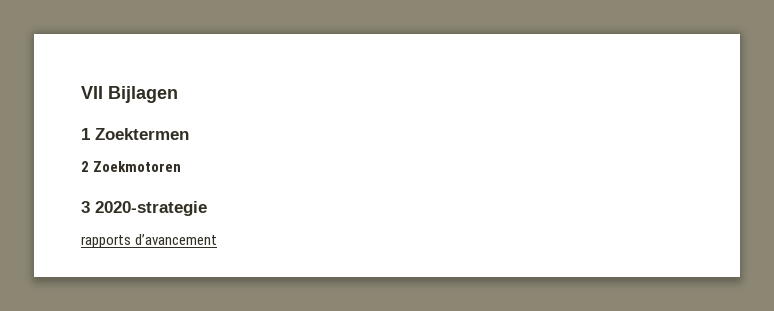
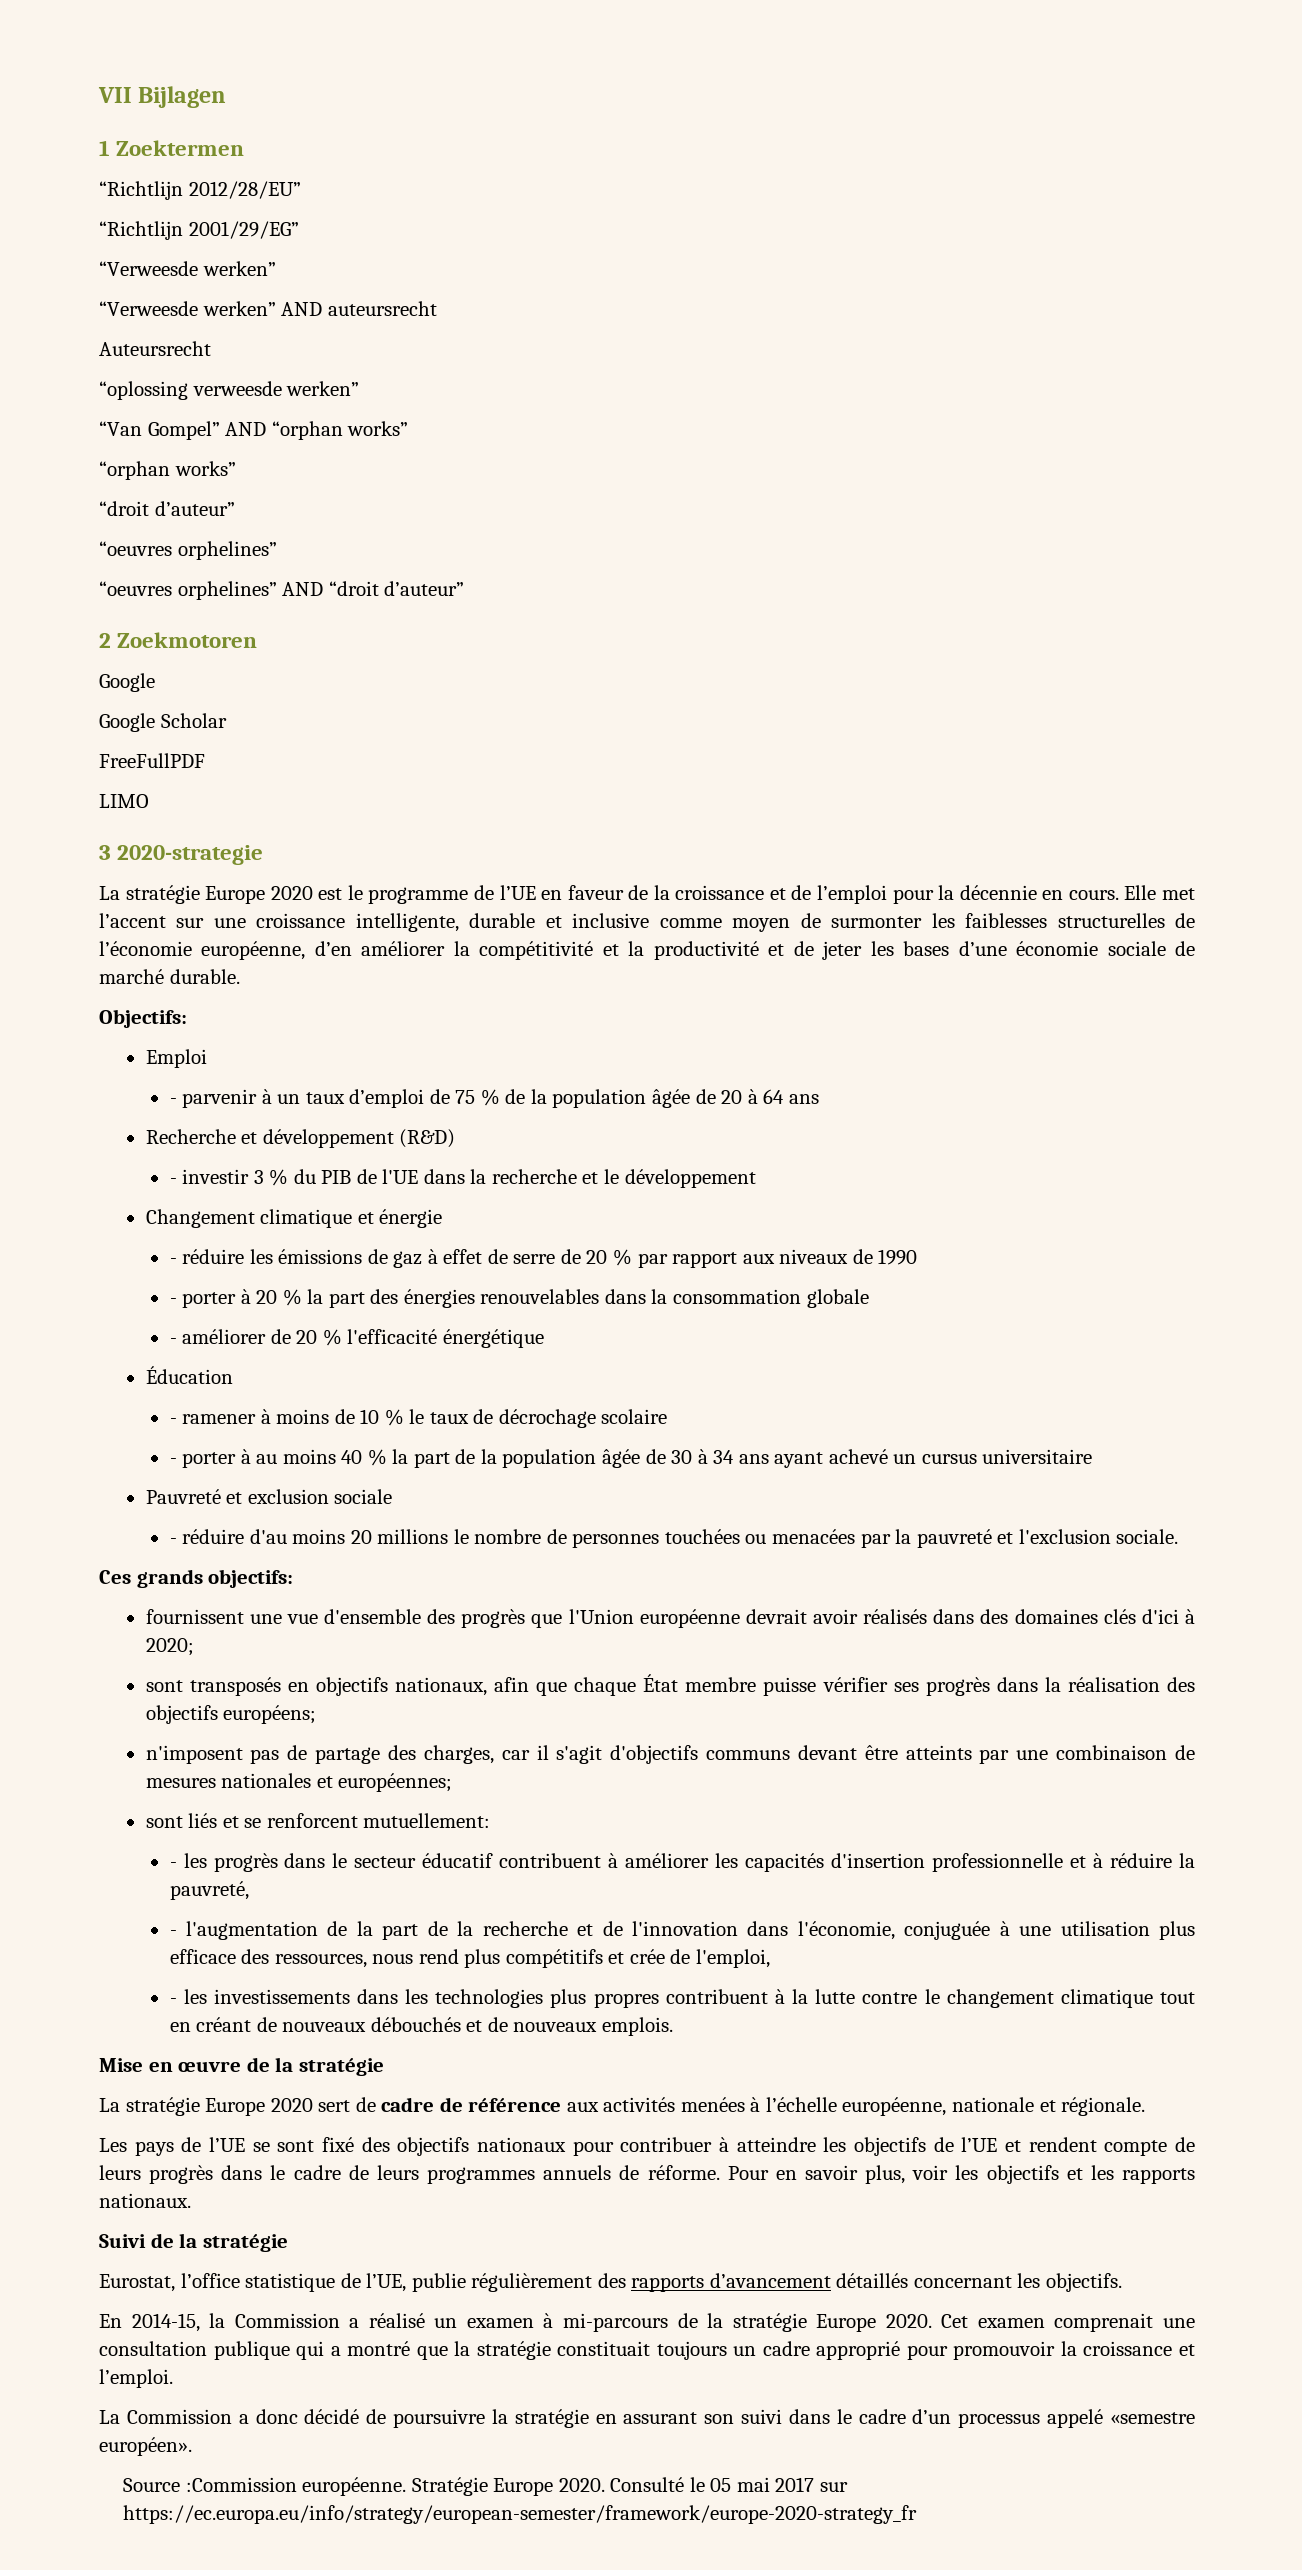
[81,161,182,172] [81,201,207,216] [81,234,218,248] 2 Zoekmotoren // 3 2020-strategie // rapports d’avancement -> [99,181,301,200] [99,221,299,240] [99,261,276,276] [99,301,437,316] [99,341,211,356] [99,381,360,400] [99,421,409,440] [99,461,236,480] [99,501,235,516] [99,541,277,560] [99,581,465,600] [99,632,258,648] [99,673,155,692] [99,713,227,732] [99,753,205,768] [99,794,149,808] [99,845,264,865] [99,885,1196,904] [99,913,1196,932] [99,941,1196,960] [99,969,240,984] [99,1009,187,1028] [145,1049,207,1068] [169,1089,819,1108] [145,1129,456,1148] [169,1169,756,1188] [145,1209,443,1228] [169,1249,918,1268] [169,1289,869,1308] [169,1329,544,1348] [145,1366,233,1384] [169,1409,668,1428] [169,1449,1093,1468] [145,1489,393,1504] [169,1529,1179,1548] [99,1569,294,1588] [145,1609,1195,1628] [145,1638,194,1656] [145,1674,1196,1696] [145,1705,317,1724] [145,1745,1196,1764] [145,1773,453,1792] [145,1813,491,1828] [169,1853,1196,1872] [169,1881,249,1900] [169,1921,1196,1940] [169,1949,770,1968] [169,1989,1196,2008] [169,2017,673,2036] [99,2057,384,2076] [99,2097,1146,2116] [99,2137,1195,2156] [99,2165,1195,2184] [99,2193,191,2208] [99,2233,288,2252] [99,2273,1122,2292] [99,2313,1195,2332] [99,2341,1195,2360] [99,2369,173,2388] [99,2409,1196,2428] [99,2437,192,2456] [123,2477,848,2496] [123,2505,918,2524] “Richtlijn 2012/28/EU” // “Richtlijn 2001/29/EG” // “Verweesde werken” // “Verweesde werken” AND auteursrecht // Auteursrecht // “oplossing verweesde werken” // “Van Gompel” AND “orphan works” // “orphan works” // “droit d’auteur” // “oeuvres orphelines” // “oeuvres orphelines” AND “droit d’auteur” // 2 Zoekmotoren // Google // Google Scholar // FreeFullPDF // LIMO // 3 2020-strategie // La stratégie Europe 2020 est le programme de l’UE en faveur de la croissance et de l’emploi pour la décennie en cours. Elle met l’accent sur une croissance intelligente, durable et inclusive comme moyen de surmonter les faiblesses structurelles de l’économie européenne, d’en améliorer la compétitivité et la productivité et de jeter les bases d’une économie sociale de marché durable. // Objectifs: // Emploi // - parvenir à un taux d’emploi de 75 % de la population âgée de 20 à 64 ans // Recherche et développement (R&D) // - investir 3 % du PIB de l'UE dans la recherche et le développement // Changement climatique et énergie // - réduire les émissions de gaz à effet de serre de 20 % par rapport aux niveaux de 1990 // - porter à 20 % la part des énergies renouvelables dans la consommation globale // - améliorer de 20 % l'efficacité énergétique // Éducation // - ramener à moins de 10 % le taux de décrochage scolaire // - porter à au moins 40 % la part de la population âgée de 30 à 34 ans ayant achevé un cursus universitaire // Pauvreté et exclusion sociale // - réduire d'au moins 20 millions le nombre de personnes touchées ou menacées par la pauvreté et l'exclusion sociale. // Ces grands objectifs: // fournissent une vue d'ensemble des progrès que l'Union européenne devrait avoir réalisés dans des domaines clés d'ici à 2020; // sont transposés en objectifs nationaux, afin que chaque État membre puisse vérifier ses progrès dans la réalisation des objectifs européens; // n'imposent pas de partage des charges, car il s'agit d'objectifs communs devant être atteints par une combinaison de mesures nationales et européennes; // sont liés et se renforcent mutuellement: // - les progrès dans le secteur éducatif contribuent à améliorer les capacités d'insertion professionnelle et à réduire la pauvreté, // - l'augmentation de la part de la recherche et de l'innovation dans l'économie, conjuguée à une utilisation plus efficace des ressources, nous rend plus compétitifs et crée de l'emploi, // - les investissements dans les technologies plus propres contribuent à la lutte contre le changement climatique tout en créant de nouveaux débouchés et de nouveaux emplois. // Mise en œuvre de la stratégie // La stratégie Europe 2020 sert de cadre de référence aux activités menées à l’échelle européenne, nationale et régionale. // Les pays de l’UE se sont fixé des objectifs nationaux pour contribuer à atteindre les objectifs de l’UE et rendent compte de leurs progrès dans le cadre de leurs programmes annuels de réforme. Pour en savoir plus, voir les objectifs et les rapports nationaux. // Suivi de la stratégie // Eurostat, l’office statistique de l’UE, publie régulièrement des rapports d’avancement détaillés concernant les objectifs. // En 2014-15, la Commission a réalisé un examen à mi-parcours de la stratégie Europe 2020. Cet examen comprenait une consultation publique qui a montré que la stratégie constituait toujours un cadre approprié pour promouvoir la croissance et l’emploi. // La Commission a donc décidé de poursuivre la stratégie en assurant son suivi dans le cadre d’un processus appelé «semestre européen». // Source :Commission européenne. Stratégie Europe 2020. Consulté le 05 mai 2017 sur https://ec.europa.eu/info/strategy/european-semester/framework/europe-2020-strategy_fr

